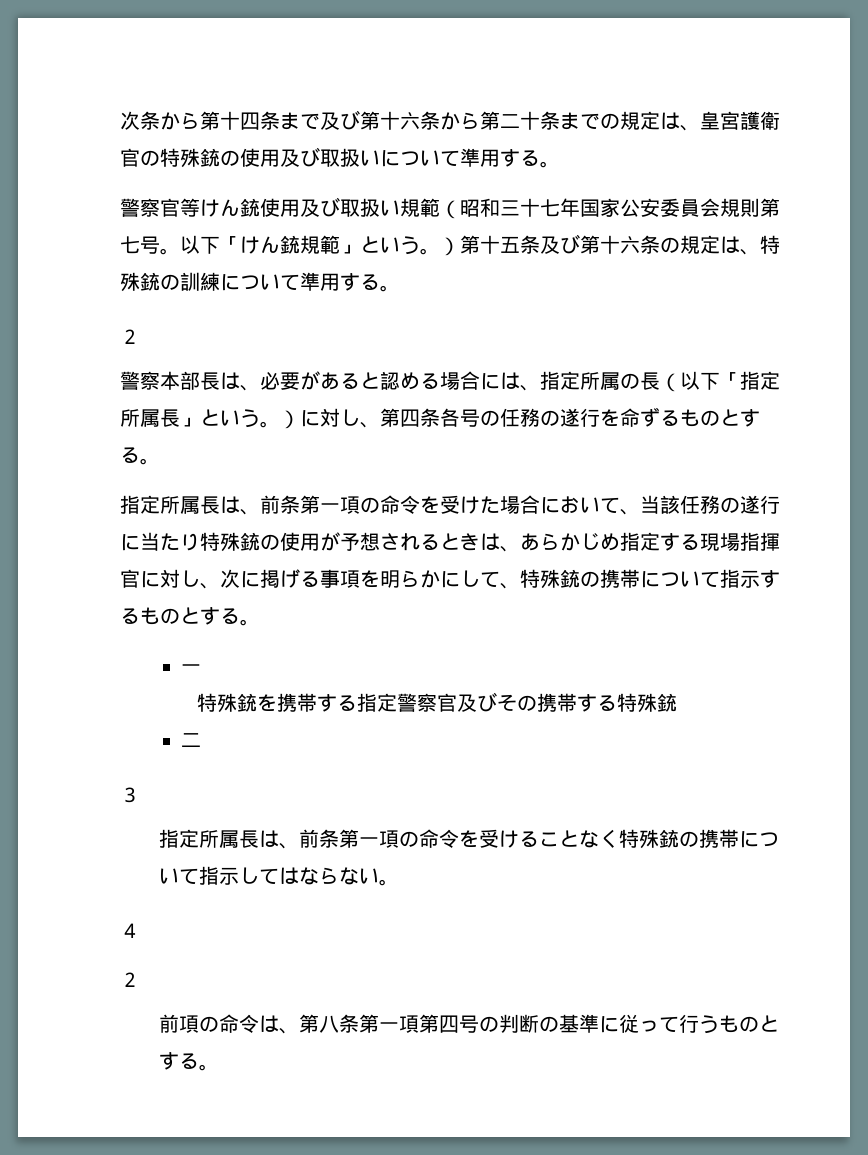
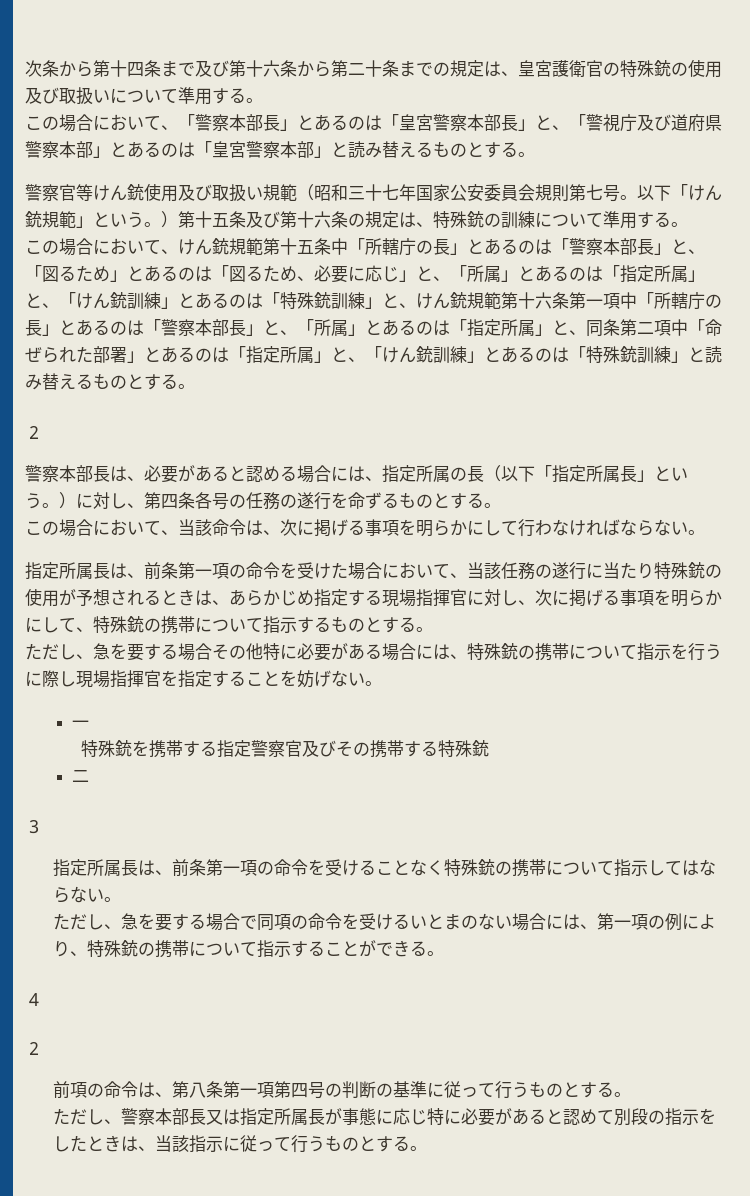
(560, 164) none -> [25,114,722,132] [25,141,535,159] // この場合において、「警察本部長」とあるのは「皇宮警察本部長」と、「警視庁及び道府県警察本部」とあるのは「皇宮警察本部」と読み替えるものとする。
(400, 288) none -> [25,238,705,256] [25,265,705,283] [25,292,722,309] [25,319,722,337] [25,346,722,364] [25,373,195,390] // この場合において、けん銃規範第十五条中「所轄庁の長」とあるのは「警察本部長」と、「図るため」とあるのは「図るため、必要に応じ」と、「所属」とあるのは「指定所属」と、「けん銃訓練」とあるのは「特殊銃訓練」と、けん銃規範第十六条第一項中「所轄庁の長」とあるのは「警察本部長」と、「所属」とあるのは「指定所属」と、同条第二項中「命ぜられた部署」とあるのは「指定所属」と、「けん銃訓練」とあるのは「特殊銃訓練」と読み替えるものとする。
(160, 461) none -> [25,519,705,537] // この場合において、当該命令は、次に掲げる事項を明らかにして行わなければならない。
(260, 622) none -> [25,643,722,661] [25,670,382,688] // ただし、急を要する場合その他特に必要がある場合には、特殊銃の携帯について指示を行うに際し現場指揮官を指定することを妨げない。
(399, 882) none -> [53,913,717,931] [53,940,445,958] // ただし、急を要する場合で同項の命令を受けるいとまのない場合には、第一項の例により、特殊銃の携帯について指示することができる。
(219, 1067) none -> [53,1108,717,1126] [53,1135,428,1153] // ただし、警察本部長又は指定所属長が事態に応じ特に必要があると認めて別段の指示をしたときは、当該指示に従って行うものとする。

